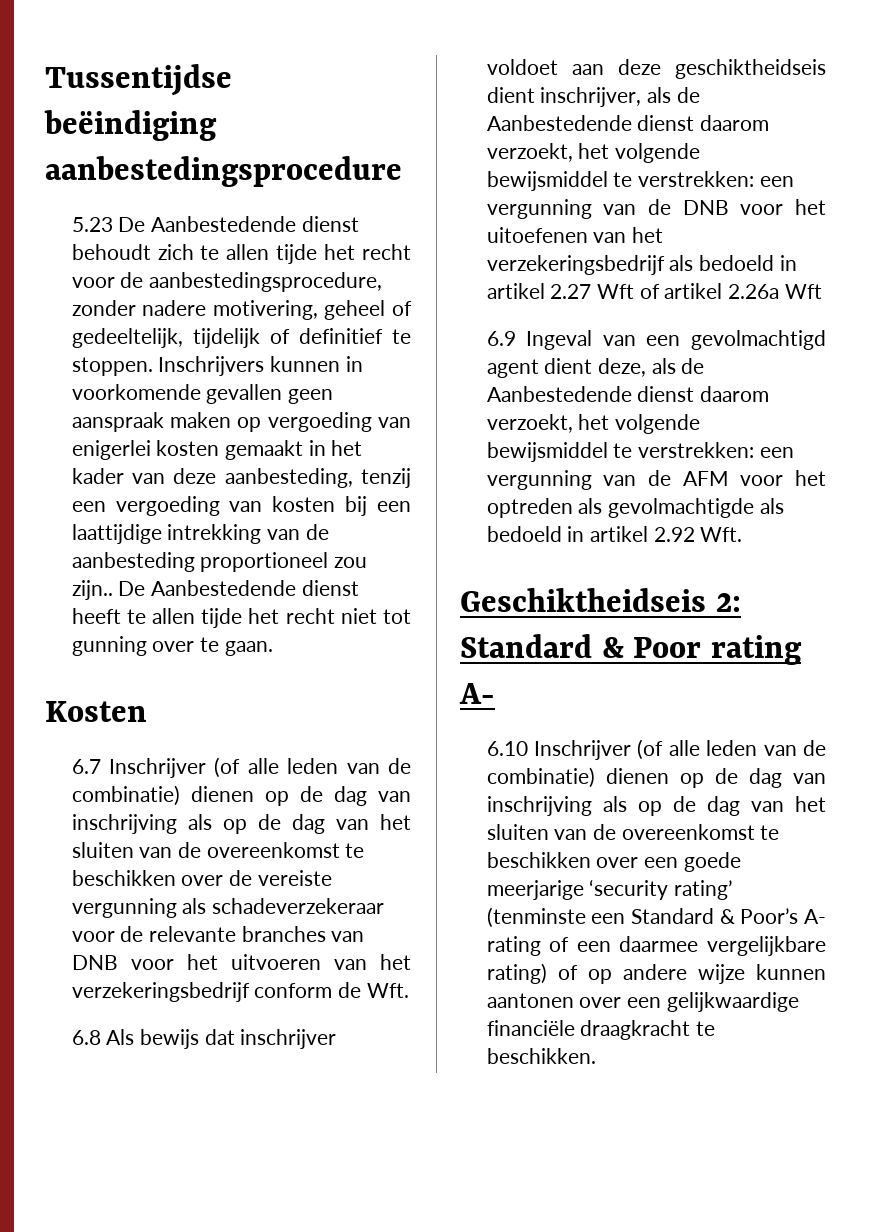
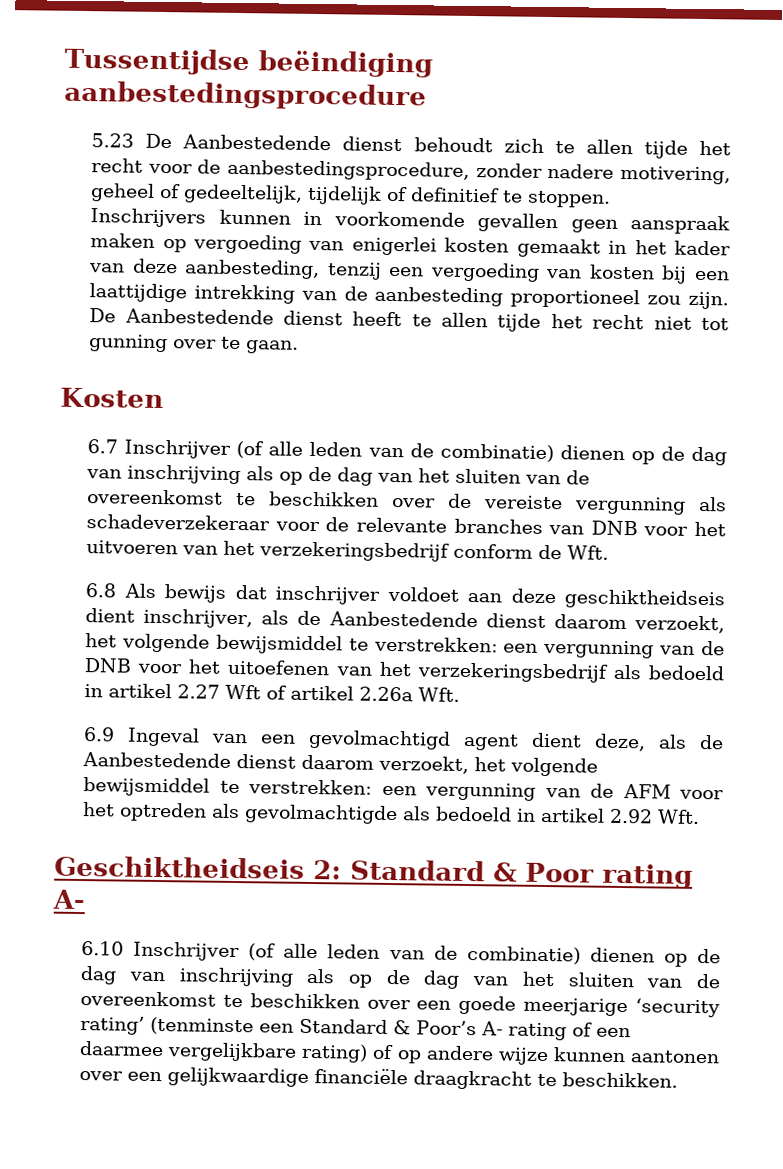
[71,580,113,600] zijn.. -> [688,291,730,310] zijn.
[784,284,822,299] Wft -> [418,687,461,702] Wft.

